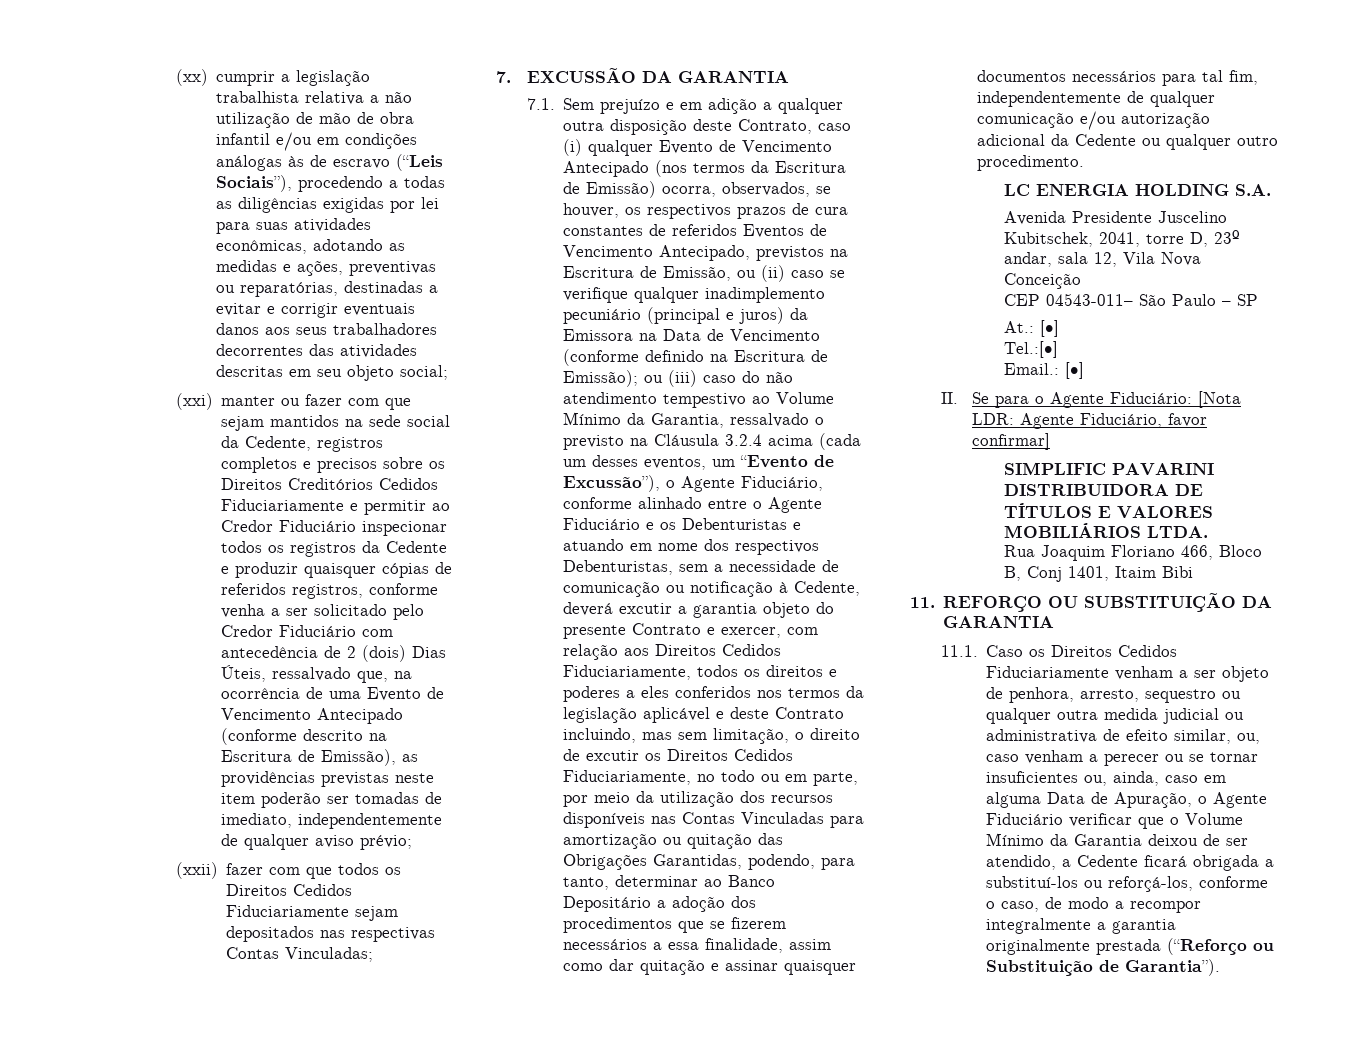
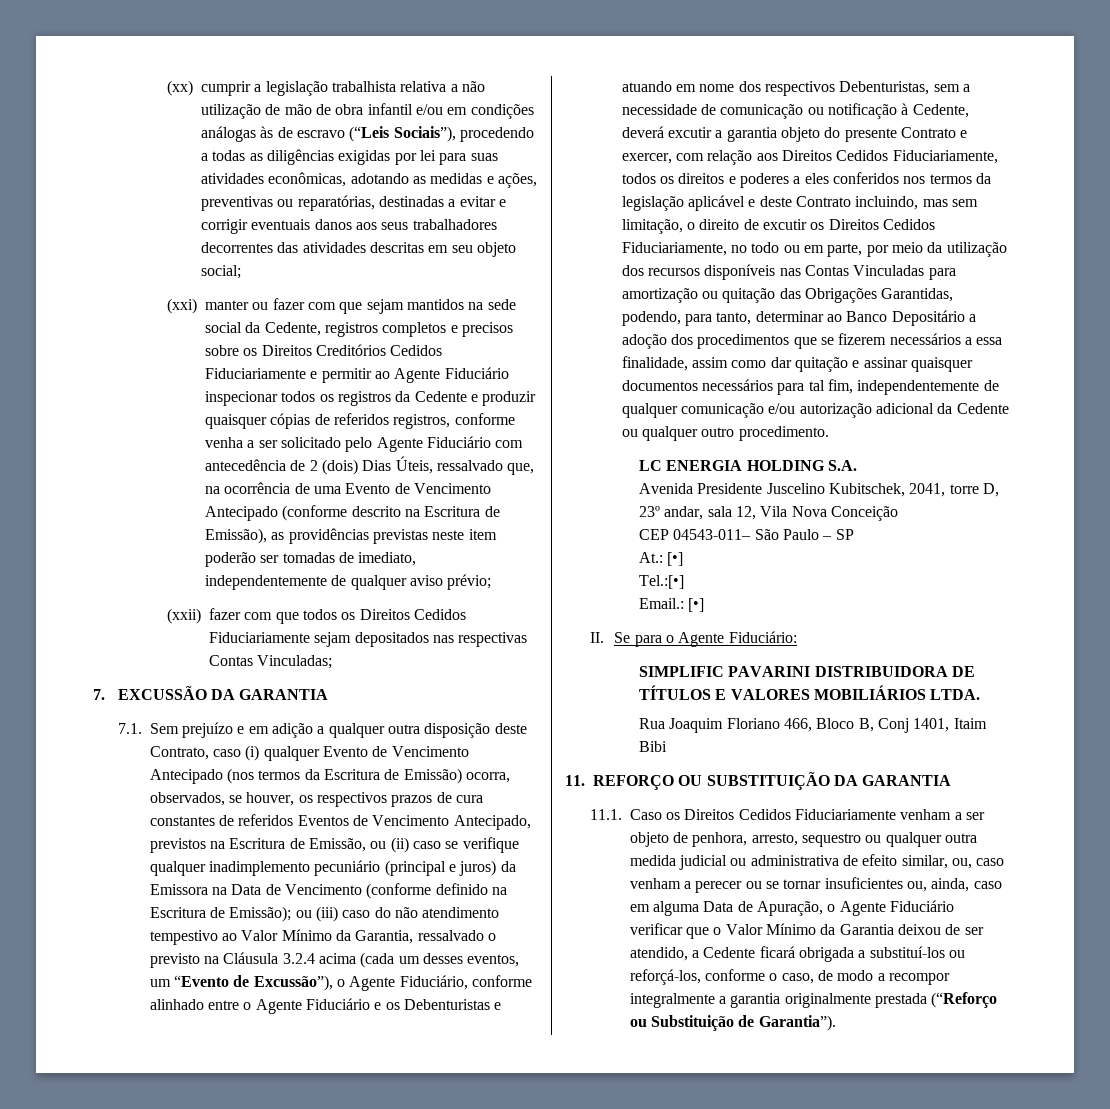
[220,520,273,532] Credor -> [394,368,441,383] Agente
[220,625,273,637] Credor -> [376,437,423,452] Agente
[776,392,835,404] Volume -> [241,930,279,941] Valor
[1198,391,1242,408] [972,413,1208,429] [972,433,1051,450] [Nota LDR: Agente Fiduciário, favor confirmar] -> (797, 637) none
[1185,813,1244,825] Volume -> [725,924,763,935] Valor

